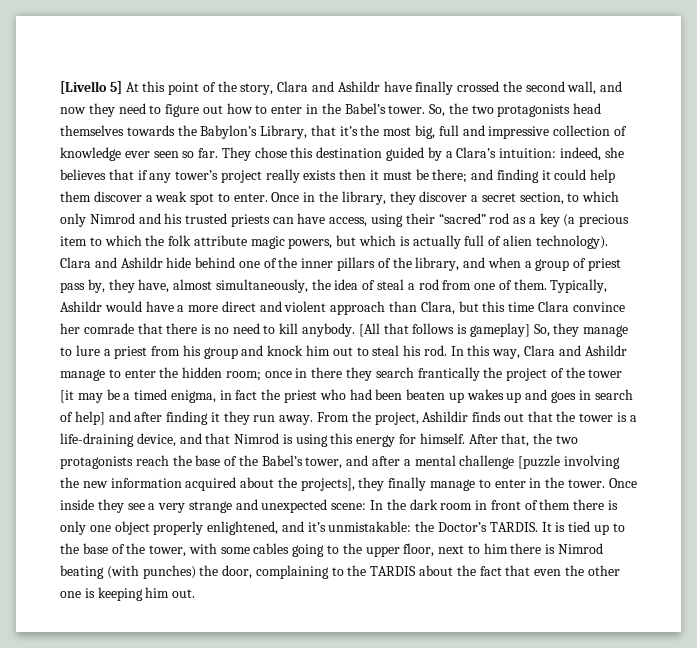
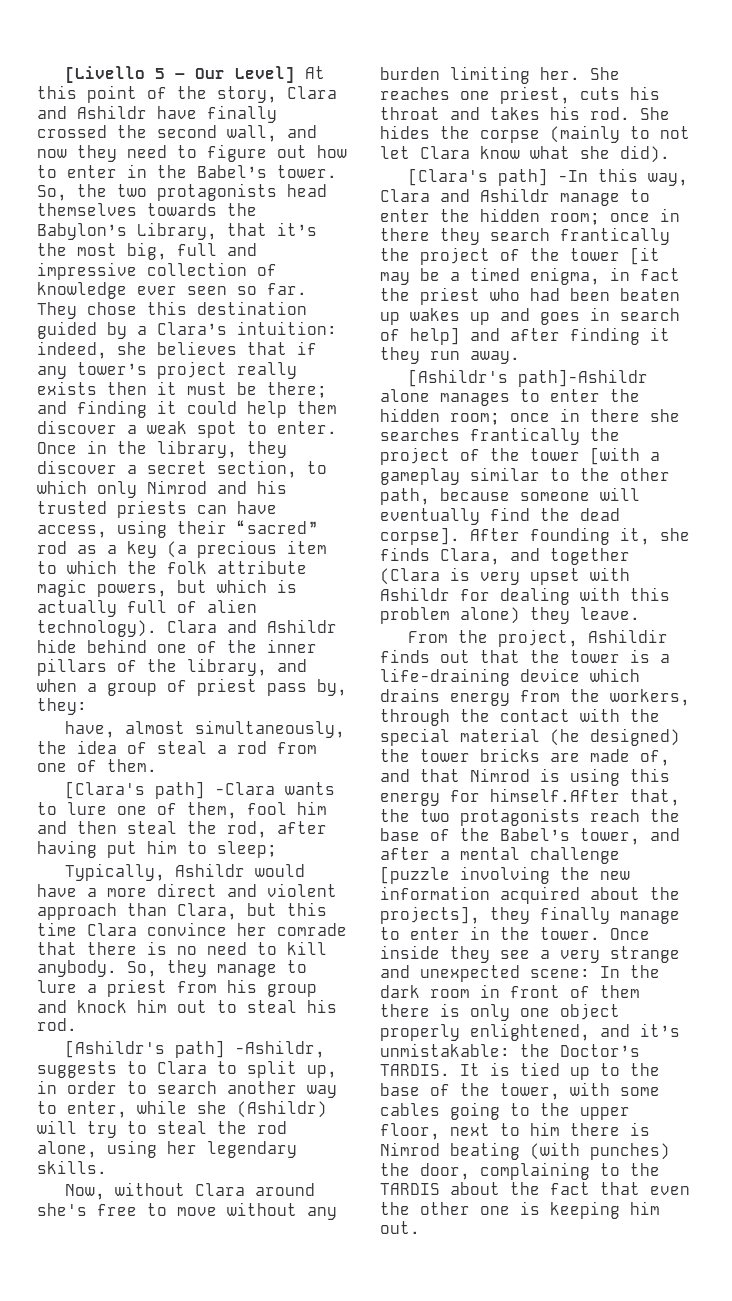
[109,81,122,94] 5] -> [155,66,296,83] 5 – Our Level]
[108,279,135,293] they -> [37,698,87,715] they: //
(547, 284) none -> [65,781,336,799] [37,801,327,819] [37,821,327,838] [37,840,277,858] // [Clara's path] -Clara wants to lure one of them, fool him and then steal the rod, after having put him to sleep; //
[358,323,530,337] [All that follows is gameplay] -> (117, 968) none
[450,346,464,356] In -> [65,1040,326,1058] [37,1060,337,1078] [37,1080,337,1098] [37,1100,327,1118] [37,1120,287,1138] [37,1140,297,1158] [37,1160,107,1174] [65,1182,316,1200] [37,1202,337,1220] [380,66,620,84] [380,86,660,104] [380,106,670,120] [380,125,690,143] [380,145,670,163] [408,168,589,186] // [Ashildr's path] -Ashildr, suggests to Clara to split up, in order to search another way to enter, while she (Ashildr) will try to steal the rod alone, using her legendary skills. // Now, without Clara around she's free to move without any burden limiting her. She reaches one priest, cuts his throat and takes his rod. She hides the corpse (mainly to not let Clara know what she did). // [Clara's path] -In
(314, 420) none -> [408,369,649,387] [380,389,640,406] [380,408,680,425] [380,427,620,445] [380,447,660,465] [380,467,670,485] [380,487,640,505] [380,507,620,525] [380,527,690,545] [380,547,630,565] [380,567,630,585] [380,587,670,605] [380,607,640,624] // [Ashildr's path]-Ashildr alone manages to enter the hidden room; once in there she searches frantically the project of the tower [with a gameplay similar to the other path, because someone will eventually find the dead corpse]. After founding it, she finds Clara, and together (Clara is very upset with Ashildr for dealing with this problem alone) they leave. //
[136,433,176,447] device, -> [520,668,640,682] [380,688,690,706] [380,708,660,726] [380,728,680,746] [380,748,670,766] device which drains energy from the workers, through the contact with the special material (he designed) the tower bricks are made of,
[419,433,498,444] himself. After -> [490,788,620,802] himself.After

